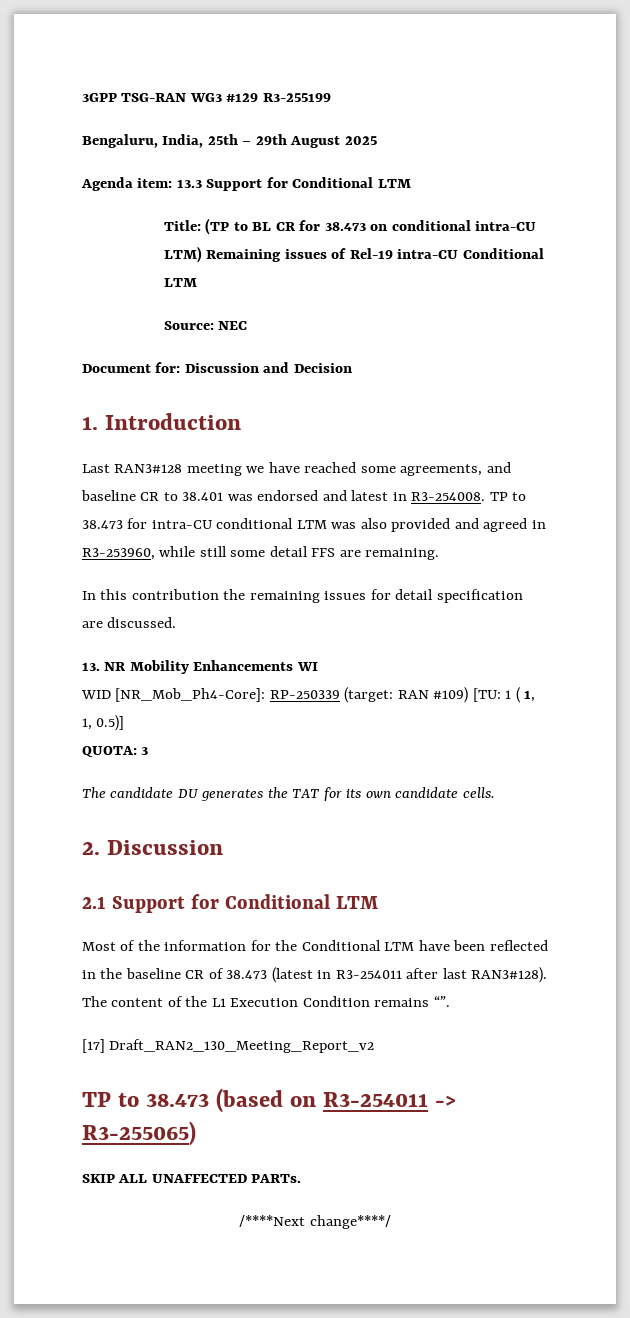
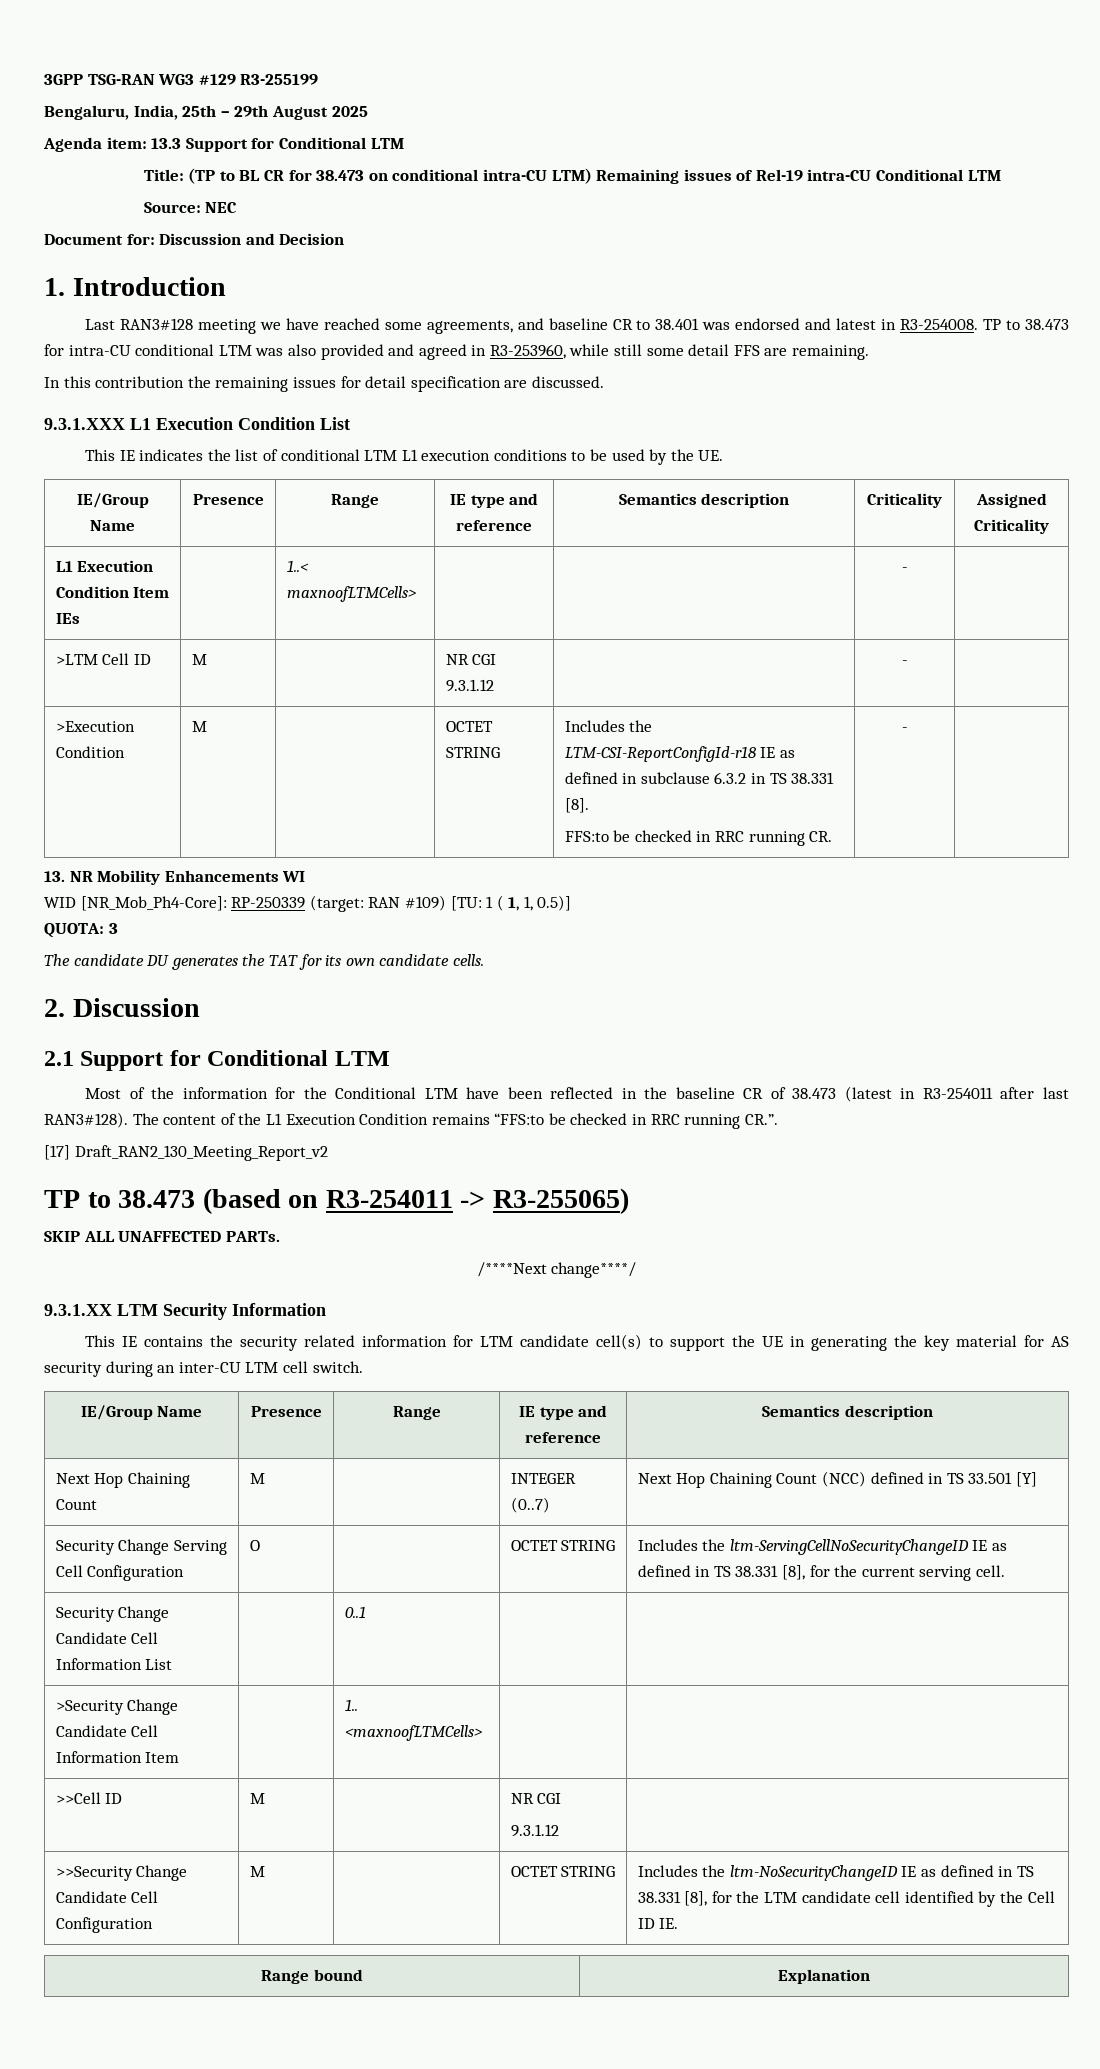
(177, 622) none -> [44,417,350,430] [84,449,724,465] [76,493,149,508] [90,520,135,531] [192,494,264,505] [331,494,379,508] [449,493,539,508] [456,520,532,531] [618,493,790,508] [867,493,942,508] [975,493,1047,508] [974,519,1049,534] [55,560,154,572] [55,586,170,598] [55,613,80,624] [286,560,309,572] [286,586,416,602] [901,567,908,572] [55,653,151,665] [191,654,207,665] [445,654,497,665] [445,679,494,692] [901,660,908,665] [55,721,135,732] [55,746,125,758] [191,721,207,732] [445,721,493,732] [445,747,500,758] [564,720,653,732] [564,746,795,762] [564,772,835,784] [564,798,589,813] [564,830,833,846] [901,727,908,732] // 9.3.1.XXX L1 Execution Condition List // This IE indicates the list of conditional LTM L1 execution conditions to be used by the UE. // IE/Group Name | Presence | Range | IE type and reference | Semantics description | Criticality | Assigned Criticality // L1 Execution Condition Item IEs | | 1..< maxnoofLTMCells> | | | - | // >LTM Cell ID | M | | NR CGI 9.3.1.12 | | - | // >Execution Condition | M | | OCTET STRING | Includes the LTM-CSI-ReportConfigId-r18 IE as defined in subclause 6.3.2 in TS 38.331 [8]. // FFS:to be checked in RRC running CR. | - |
[433,996,450,1007] “”. -> [494,1113,778,1129] “FFS:to be checked in RRC running CR.”.
(391, 1222) none -> [44,1303,326,1320] [84,1334,1070,1351] [44,1361,363,1377] [80,1405,203,1420] [250,1406,322,1417] [392,1406,441,1420] [518,1405,608,1420] [525,1432,601,1443] [762,1405,933,1420] [55,1472,190,1488] [55,1499,97,1510] [249,1473,265,1484] [510,1473,576,1484] [510,1497,550,1513] [637,1471,1037,1488] [55,1539,227,1555] [55,1565,185,1581] [249,1540,260,1551] [510,1540,616,1551] [637,1539,1007,1555] [637,1565,1005,1581] [55,1606,170,1622] [55,1632,159,1644] [55,1658,173,1670] [344,1606,366,1618] [55,1699,179,1715] [55,1725,159,1737] [55,1751,180,1763] [344,1699,358,1711] [344,1725,482,1741] [55,1792,123,1804] [249,1793,265,1804] [510,1793,562,1804] [510,1824,559,1837] [55,1865,188,1881] [55,1891,159,1903] [55,1917,153,1933] [249,1866,265,1877] [510,1866,616,1877] [637,1865,1034,1881] [637,1891,1055,1907] [637,1918,679,1929] [261,1969,363,1984] [778,1969,870,1984] // 9.3.1.XX LTM Security Information // This IE contains the security related information for LTM candidate cell(s) to support the UE in generating the key material for AS security during an inter-CU LTM cell switch. // IE/Group Name | Presence | Range | IE type and reference | Semantics description // Next Hop Chaining Count | M | | INTEGER (0..7) | Next Hop Chaining Count (NCC) defined in TS 33.501 [Y] // Security Change Serving Cell Configuration | O | | OCTET STRING | Includes the ltm-ServingCellNoSecurityChangeID IE as defined in TS 38.331 [8], for the current serving cell. // Security Change Candidate Cell Information List | | 0..1 | | // >Security Change Candidate Cell Information Item | | 1.. <maxnoofLTMCells> | | // >>Cell ID | M | | NR CGI // 9.3.1.12 | // >>Security Change Candidate Cell Configuration | M | | OCTET STRING | Includes the ltm-NoSecurityChangeID IE as defined in TS 38.331 [8], for the LTM candidate cell identified by the Cell ID IE. // Range bound | Explanation

